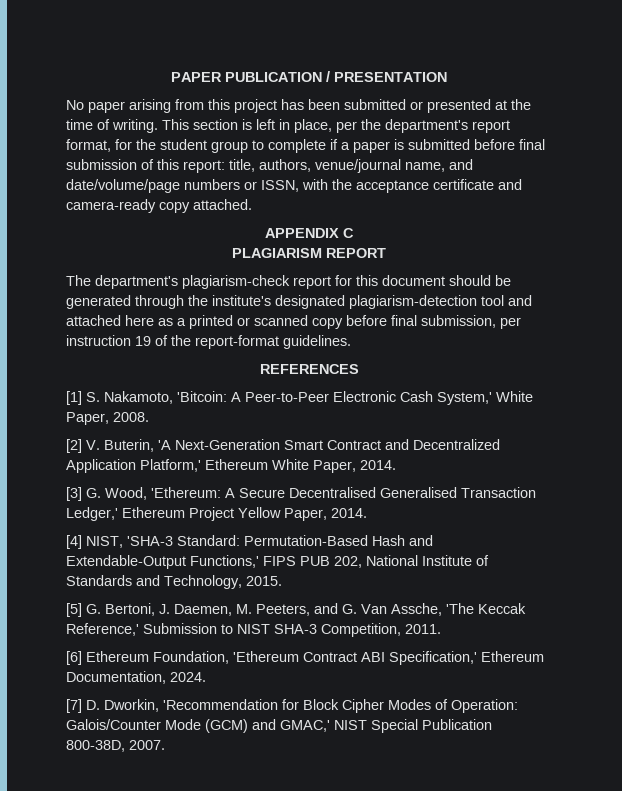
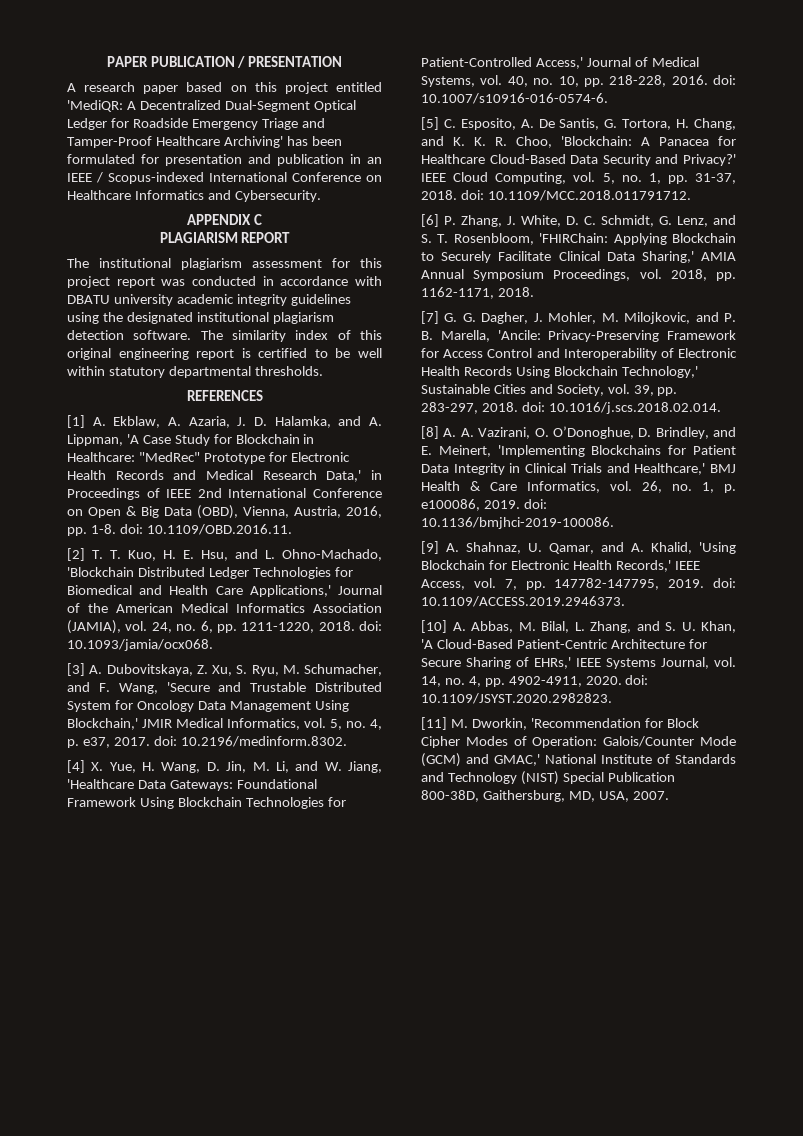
[66,99,531,113] [66,119,510,133] [66,139,545,153] [66,159,473,173] [66,179,522,193] [66,199,252,213] No paper arising from this project has been submitted or presented at the time of writing. This section is left in place, per the department's report format, for the student group to complete if a paper is submitted before final submission of this report: title, authors, venue/journal name, and date/volume/page numbers or ISSN, with the acceptance certificate and camera-ready copy attached. -> [67,82,382,94] [67,100,356,112] [67,118,325,130] [67,136,342,148] [67,154,382,166] [67,172,382,184] [67,190,321,202] A research paper based on this project entitled 'MediQR: A Decentralized Dual-Segment Optical Ledger for Roadside Emergency Triage and Tamper-Proof Healthcare Archiving' has been formulated for presentation and publication in an IEEE / Scopus-indexed International Conference on Healthcare Informatics and Cybersecurity.
[95,275,511,289] [66,295,532,309] [66,315,521,329] [66,335,351,349] [259,364,359,374] [66,391,533,405] [66,412,149,425] [66,439,500,453] [66,459,396,473] [66,487,536,501] [66,507,367,521] [66,535,433,549] [66,555,489,569] [66,575,282,589] [66,603,526,617] [66,623,441,637] [66,651,544,665] [66,671,206,684] [66,699,100,713] department's plagiarism-check report for this document should be generated through the institute's designated plagiarism-detection tool and attached here as a printed or scanned copy before final submission, per instruction 19 of the report-format guidelines. // REFERENCES // [1] S. Nakamoto, 'Bitcoin: A Peer-to-Peer Electronic Cash System,' White Paper, 2008. // [2] V. Buterin, 'A Next-Generation Smart Contract and Decentralized Application Platform,' Ethereum White Paper, 2014. // [3] G. Wood, 'Ethereum: A Secure Decentralised Generalised Transaction Ledger,' Ethereum Project Yellow Paper, 2014. // [4] NIST, 'SHA-3 Standard: Permutation-Based Hash and Extendable-Output Functions,' FIPS PUB 202, National Institute of Standards and Technology, 2015. // [5] G. Bertoni, J. Daemen, M. Peeters, and G. Van Assche, 'The Keccak Reference,' Submission to NIST SHA-3 Competition, 2011. // [6] Ethereum Foundation, 'Ethereum Contract ABI Specification,' Ethereum Documentation, 2024. // [7] D. -> [99,258,382,270] [67,276,382,288] [67,294,351,306] [67,312,334,324] [67,330,382,342] [67,348,382,360] [67,366,323,378] [186,390,263,401] [67,415,382,428] [67,434,315,446] [67,452,350,464] [67,470,382,482] [67,488,382,500] [67,505,382,519] [67,524,292,536] [67,548,382,561] [67,567,353,579] [67,585,382,597] [67,603,382,613] [67,620,382,634] [67,639,213,651] [67,663,382,676] [67,682,382,694] [67,700,349,712] [67,718,382,730] [67,736,347,748] [67,760,383,773] [67,779,317,791] [67,797,346,809] [421,57,699,69] [421,75,736,87] [421,93,608,104] [421,117,736,130] [421,136,736,148] [421,154,736,166] [421,172,736,184] [421,190,691,201] [421,214,736,227] [421,233,736,245] [421,251,736,263] [421,269,736,281] [421,287,534,299] [421,311,736,324] [421,330,736,342] [421,348,737,360] [421,366,698,378] [421,384,678,396] [421,402,721,414] [421,426,736,439] [421,445,736,457] [421,463,736,475] [421,481,736,493] [421,499,547,511] [421,517,614,529] [421,541,736,554] [421,560,700,572] [421,578,736,590] [421,596,625,607] [421,620,736,633] [421,639,707,649] [421,657,736,669] [421,675,649,687] [421,693,612,704] [421,717,468,730] institutional plagiarism assessment for this project report was conducted in accordance with DBATU university academic integrity guidelines using the designated institutional plagiarism detection software. The similarity index of this original engineering report is certified to be well within statutory departmental thresholds. // REFERENCES // [1] A. Ekblaw, A. Azaria, J. D. Halamka, and A. Lippman, 'A Case Study for Blockchain in Healthcare: "MedRec" Prototype for Electronic Health Records and Medical Research Data,' in Proceedings of IEEE 2nd International Conference on Open & Big Data (OBD), Vienna, Austria, 2016, pp. 1-8. doi: 10.1109/OBD.2016.11. // [2] T. T. Kuo, H. E. Hsu, and L. Ohno-Machado, 'Blockchain Distributed Ledger Technologies for Biomedical and Health Care Applications,' Journal of the American Medical Informatics Association (JAMIA), vol. 24, no. 6, pp. 1211-1220, 2018. doi: 10.1093/jamia/ocx068. // [3] A. Dubovitskaya, Z. Xu, S. Ryu, M. Schumacher, and F. Wang, 'Secure and Trustable Distributed System for Oncology Data Management Using Blockchain,' JMIR Medical Informatics, vol. 5, no. 4, p. e37, 2017. doi: 10.2196/medinform.8302. // [4] X. Yue, H. Wang, D. Jin, M. Li, and W. Jiang, 'Healthcare Data Gateways: Foundational Framework Using Blockchain Technologies for Patient-Controlled Access,' Journal of Medical Systems, vol. 40, no. 10, pp. 218-228, 2016. doi: 10.1007/s10916-016-0574-6. // [5] C. Esposito, A. De Santis, G. Tortora, H. Chang, and K. K. R. Choo, 'Blockchain: A Panacea for Healthcare Cloud-Based Data Security and Privacy?' IEEE Cloud Computing, vol. 5, no. 1, pp. 31-37, 2018. doi: 10.1109/MCC.2018.011791712. // [6] P. Zhang, J. White, D. C. Schmidt, G. Lenz, and S. T. Rosenbloom, 'FHIRChain: Applying Blockchain to Securely Facilitate Clinical Data Sharing,' AMIA Annual Symposium Proceedings, vol. 2018, pp. 1162-1171, 2018. // [7] G. G. Dagher, J. Mohler, M. Milojkovic, and P. B. Marella, 'Ancile: Privacy-Preserving Framework for Access Control and Interoperability of Electronic Health Records Using Blockchain Technology,' Sustainable Cities and Society, vol. 39, pp. 283-297, 2018. doi: 10.1016/j.scs.2018.02.014. // [8] A. A. Vazirani, O. O’Donoghue, D. Brindley, and E. Meinert, 'Implementing Blockchains for Patient Data Integrity in Clinical Trials and Healthcare,' BMJ Health & Care Informatics, vol. 26, no. 1, p. e100086, 2019. doi: 10.1136/bmjhci-2019-100086. // [9] A. Shahnaz, U. Qamar, and A. Khalid, 'Using Blockchain for Electronic Health Records,' IEEE Access, vol. 7, pp. 147782-147795, 2019. doi: 10.1109/ACCESS.2019.2946373. // [10] A. Abbas, M. Bilal, L. Zhang, and S. U. Khan, 'A Cloud-Based Patient-Centric Architecture for Secure Sharing of EHRs,' IEEE Systems Journal, vol. 14, no. 4, pp. 4902-4911, 2020. doi: 10.1109/JSYST.2020.2982823. // [11] M.
[334,719,492,733] [66,740,125,752] NIST Special Publication 800-38D, -> [545,754,736,764] [421,771,675,785] [421,790,629,802] National Institute of Standards and Technology (NIST) Special Publication 800-38D, Gaithersburg, MD, USA,

